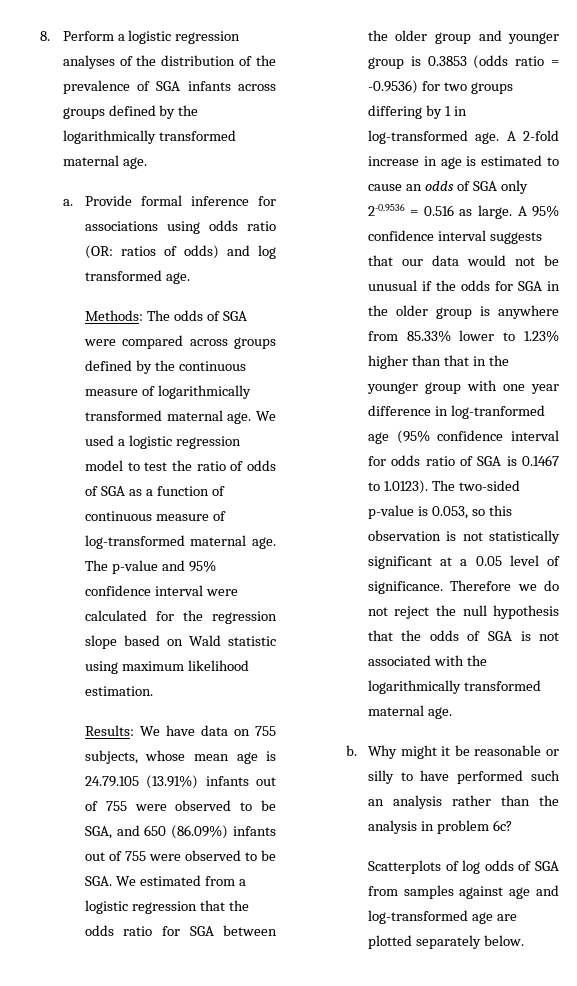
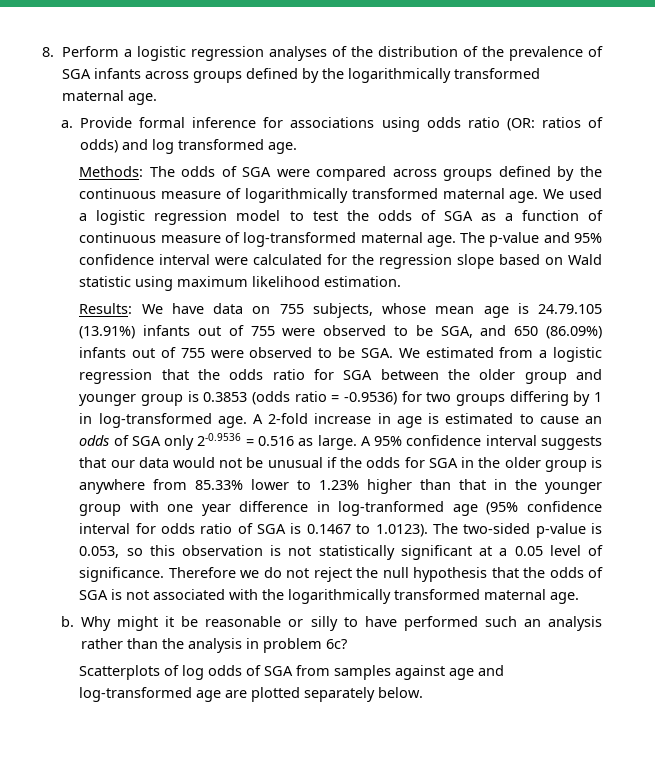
[196,461,244,471] ratio of -> (369, 215) none

